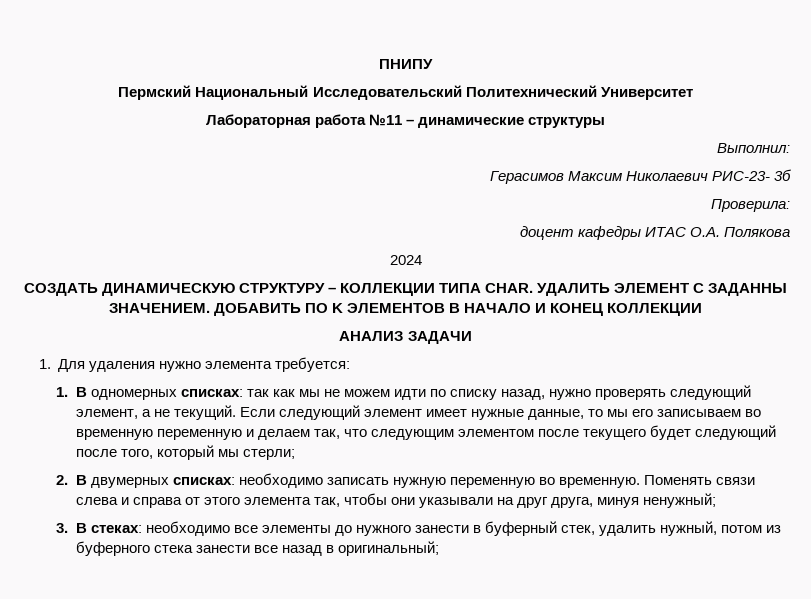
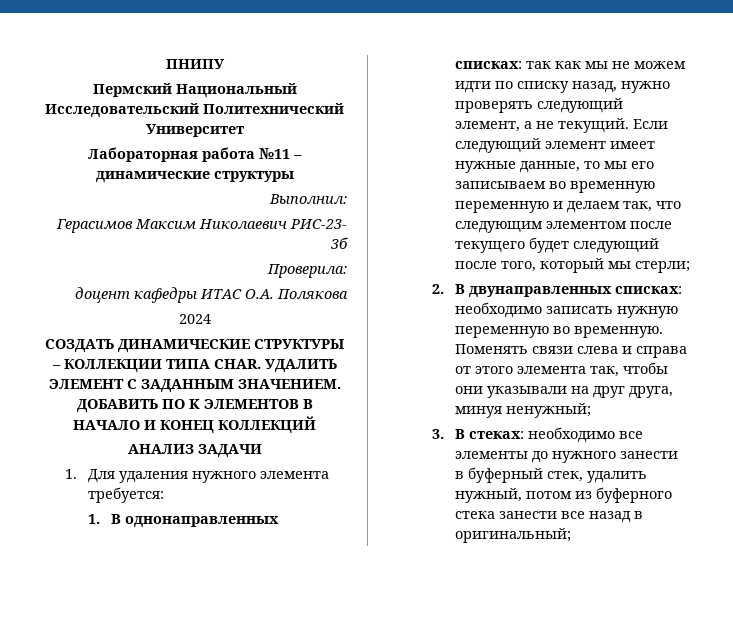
[101,283,325,296] ДИНАМИЧЕСКУЮ СТРУКТУРУ -> [118,339,344,353] ДИНАМИЧЕСКИЕ СТРУКТУРЫ
[708,283,788,296] ЗАДАННЫ -> [140,379,234,393] ЗАДАННЫМ
[607,303,703,316] КОЛЛЕКЦИИ -> [218,416,316,434] КОЛЛЕКЦИЙ
[159,361,202,372] нужно -> [192,471,257,483] нужного
[90,389,177,400] одномерных -> [125,516,280,528] однонаправленных
[90,477,169,488] двумерных -> [469,286,613,298] двунаправленных

